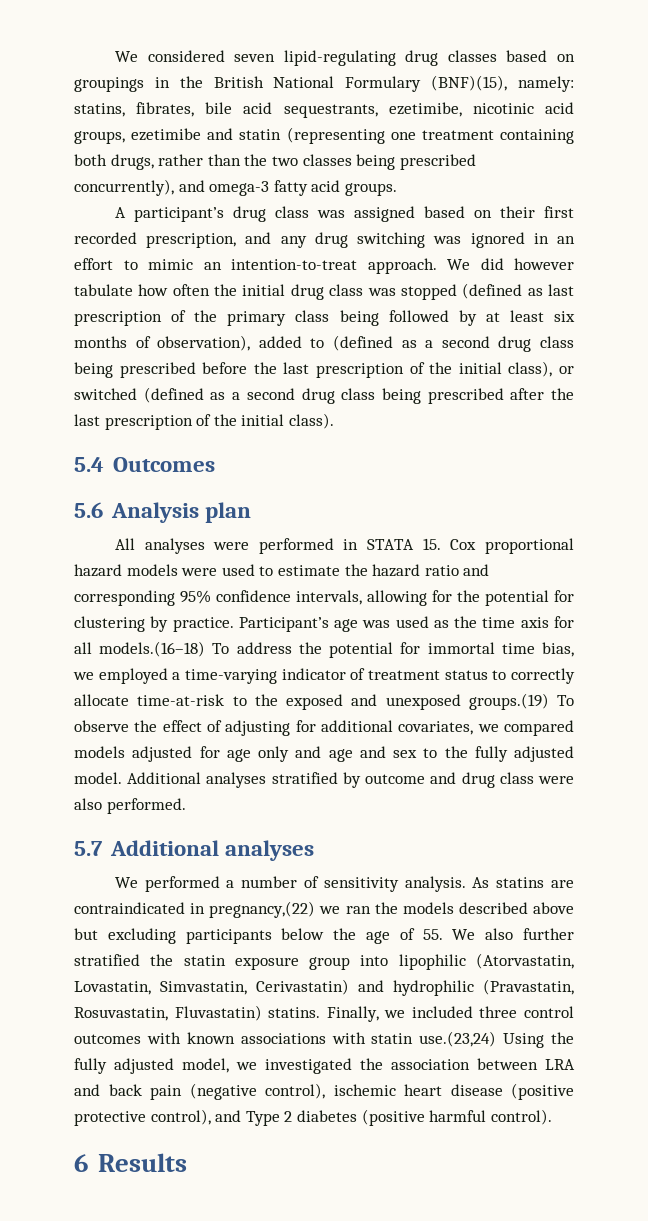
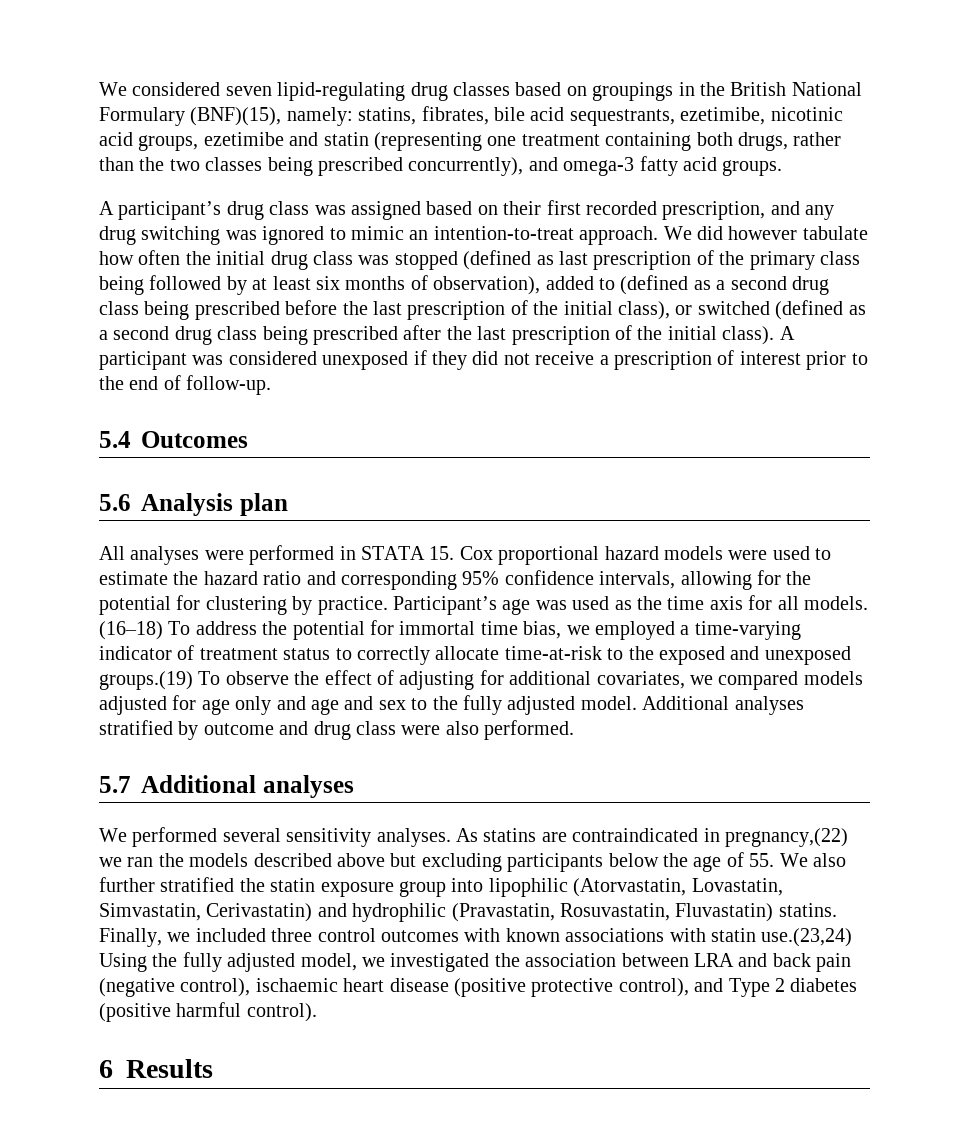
[533,233,575,244] [74,258,113,270] in an effort -> (325, 235) none
(334, 421) none -> [779,326,795,340] [99,350,868,370] [99,375,272,395] A participant was considered unexposed if they did not receive a prescription of interest prior to the end of follow-up.
[99,641,206,657] models.(16–18) -> [803,596,868,610] [99,621,163,640] models. (16–18)
[226,876,466,892] a number of sensitivity analysis. -> [222,828,451,847] several sensitivity analyses.
[333,1084,396,1096] ischemic -> [255,978,338,992] ischaemic

